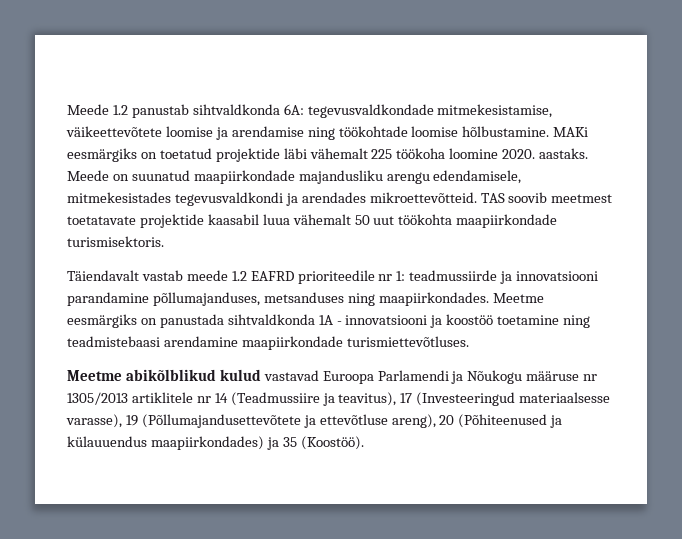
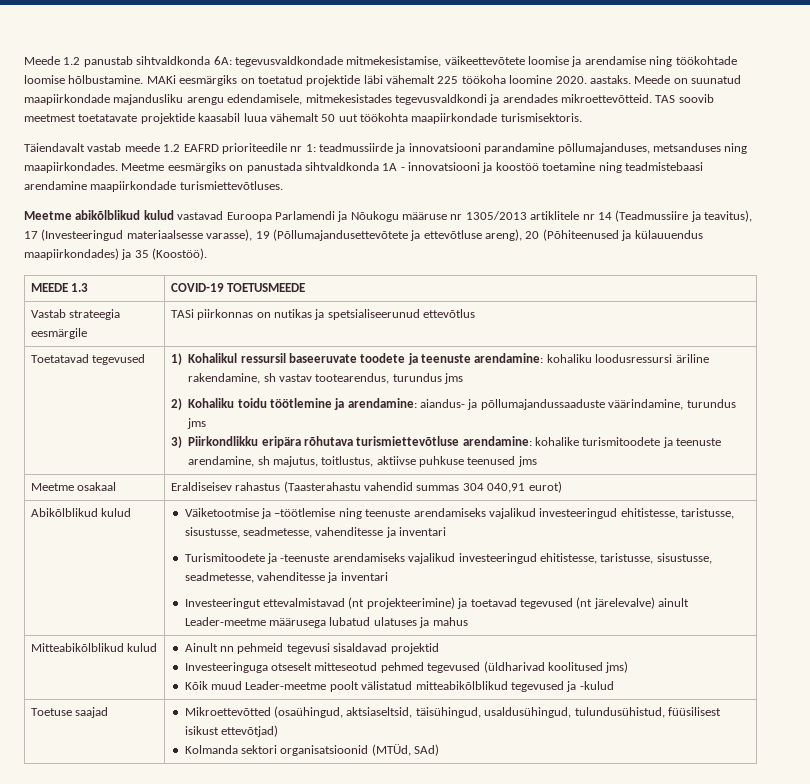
(364, 443) none -> [30,283,89,292] [170,283,306,292] [30,309,121,320] [30,328,87,339] [170,309,476,320] [30,354,146,365] [170,353,709,365] [188,373,464,384] [170,398,736,410] [187,418,207,429] [170,436,722,448] [188,456,537,467] [30,482,117,491] [170,481,562,493] [30,508,132,517] [184,508,735,519] [184,527,447,538] [184,553,712,564] [184,572,388,583] [184,597,690,609] [184,617,468,628] [30,643,158,652] [184,643,439,654] [184,661,629,673] [184,681,614,692] [30,707,109,718] [184,706,721,718] [184,725,279,737] [184,744,440,756] // MEEDE 1.3 | COVID-19 TOETUSMEEDE // Vastab strateegia eesmärgile | TASi piirkonnas on nutikas ja spetsialiseerunud ettevõtlus // Toetatavad tegevused | 1) Kohalikul ressursil baseeruvate toodete ja teenuste arendamine: kohaliku loodusressursi äriline rakendamine, sh vastav tootearendus, turundus jms // 2) Kohaliku toidu töötlemine ja arendamine: aiandus- ja põllumajandussaaduste väärindamine, turundus jms // 3) Piirkondlikku eripära rõhutava turismiettevõtluse arendamine: kohalike turismitoodete ja teenuste arendamine, sh majutus, toitlustus, aktiivse puhkuse teenused jms // Meetme osakaal | Eraldiseisev rahastus (Taasterahastu vahendid summas 304 040,91 eurot) // Abikõlblikud kulud | Väiketootmise ja –töötlemise ning teenuste arendamiseks vajalikud investeeringud ehitistesse, taristusse, sisustusse, seadmetesse, vahenditesse ja inventari // Turismitoodete ja -teenuste arendamiseks vajalikud investeeringud ehitistesse, taristusse, sisustusse, seadmetesse, vahenditesse ja inventari // Investeeringut ettevalmistavad (nt projekteerimine) ja toetavad tegevused (nt järelevalve) ainult Leader-meetme määrusega lubatud ulatuses ja mahus // Mitteabikõlblikud kulud | Ainult nn pehmeid tegevusi sisaldavad projektid // Investeeringuga otseselt mitteseotud pehmed tegevused (üldharivad koolitused jms) // Kõik muud Leader-meetme poolt välistatud mitteabikõlblikud tegevused ja -kulud // Toetuse saajad | Mikroettevõtted (osaühingud, aktsiaseltsid, täisühingud, usaldusühingud, tulundusühistud, füüsilisest isikust ettevõtjad) // Kolmanda sektori organisatsioonid (MTÜd, SAd)

